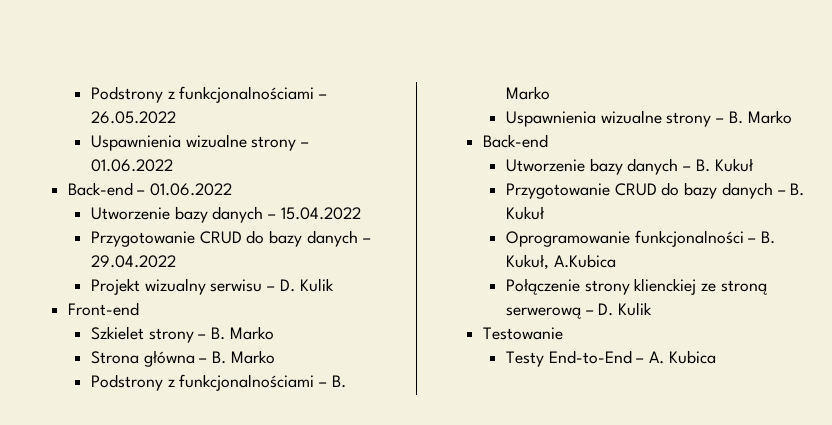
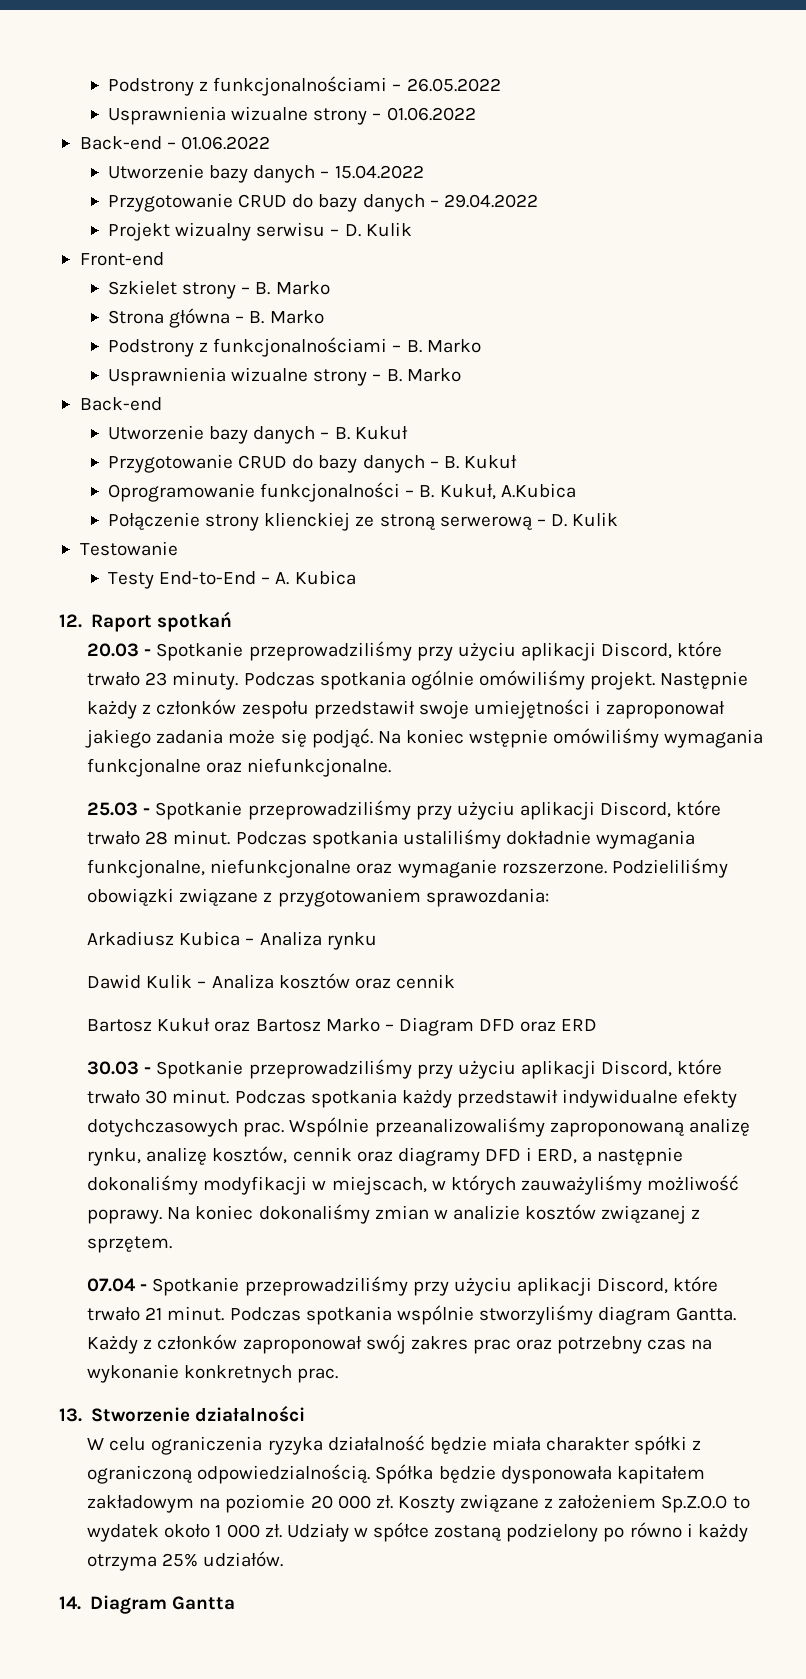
[90,135,181,151] Uspawnienia -> [108,106,227,125] Usprawnienia
[505,111,596,127] Uspawnienia -> [108,367,227,386] Usprawnienia
(716, 357) none -> [58,611,233,632] [87,641,723,661] [87,670,749,690] [87,699,726,719] [85,728,764,748] [87,758,392,777] [87,800,722,820] [87,829,696,849] [87,858,728,878] [87,888,549,907] [87,931,377,950] [87,973,455,989] [87,1017,598,1036] [87,1059,723,1079] [87,1089,738,1108] [87,1117,750,1137] [87,1146,684,1166] [87,1175,740,1195] [87,1204,701,1224] [87,1236,173,1253] [87,1276,719,1296] [87,1305,737,1325] [87,1334,713,1354] [87,1364,339,1383] [58,1406,306,1422] [87,1435,702,1455] [87,1464,705,1484] [87,1494,750,1513] [87,1522,748,1542] [87,1551,284,1571] [58,1595,236,1614] // 12. Raport spotkań // 20.03 - Spotkanie przeprowadziliśmy przy użyciu aplikacji Discord, które trwało 23 minuty. Podczas spotkania ogólnie omówiliśmy projekt. Następnie każdy z członków zespołu przedstawił swoje umiejętności i zaproponował jakiego zadania może się podjąć. Na koniec wstępnie omówiliśmy wymagania funkcjonalne oraz niefunkcjonalne. // 25.03 - Spotkanie przeprowadziliśmy przy użyciu aplikacji Discord, które trwało 28 minut. Podczas spotkania ustaliliśmy dokładnie wymagania funkcjonalne, niefunkcjonalne oraz wymaganie rozszerzone. Podzieliliśmy obowiązki związane z przygotowaniem sprawozdania: // Arkadiusz Kubica – Analiza rynku // Dawid Kulik – Analiza kosztów oraz cennik // Bartosz Kukuł oraz Bartosz Marko – Diagram DFD oraz ERD // 30.03 - Spotkanie przeprowadziliśmy przy użyciu aplikacji Discord, które trwało 30 minut. Podczas spotkania każdy przedstawił indywidualne efekty dotychczasowych prac. Wspólnie przeanalizowaliśmy zaproponowaną analizę rynku, analizę kosztów, cennik oraz diagramy DFD i ERD, a następnie dokonaliśmy modyfikacji w miejscach, w których zauważyliśmy możliwość poprawy. Na koniec dokonaliśmy zmian w analizie kosztów związanej z sprzętem. // 07.04 - Spotkanie przeprowadziliśmy przy użyciu aplikacji Discord, które trwało 21 minut. Podczas spotkania wspólnie stworzyliśmy diagram Gantta. Każdy z członków zaproponował swój zakres prac oraz potrzebny czas na wykonanie konkretnych prac. // 13. Stworzenie działalności // W celu ograniczenia ryzyka działalność będzie miała charakter spółki z ograniczoną odpowiedzialnością. Spółka będzie dysponowała kapitałem zakładowym na poziomie 20 000 zł. Koszty związane z założeniem Sp.Z.O.O to wydatek około 1 000 zł. Udziały w spółce zostaną podzielony po równo i każdy otrzyma 25% udziałów. // 14. Diagram Gantta

